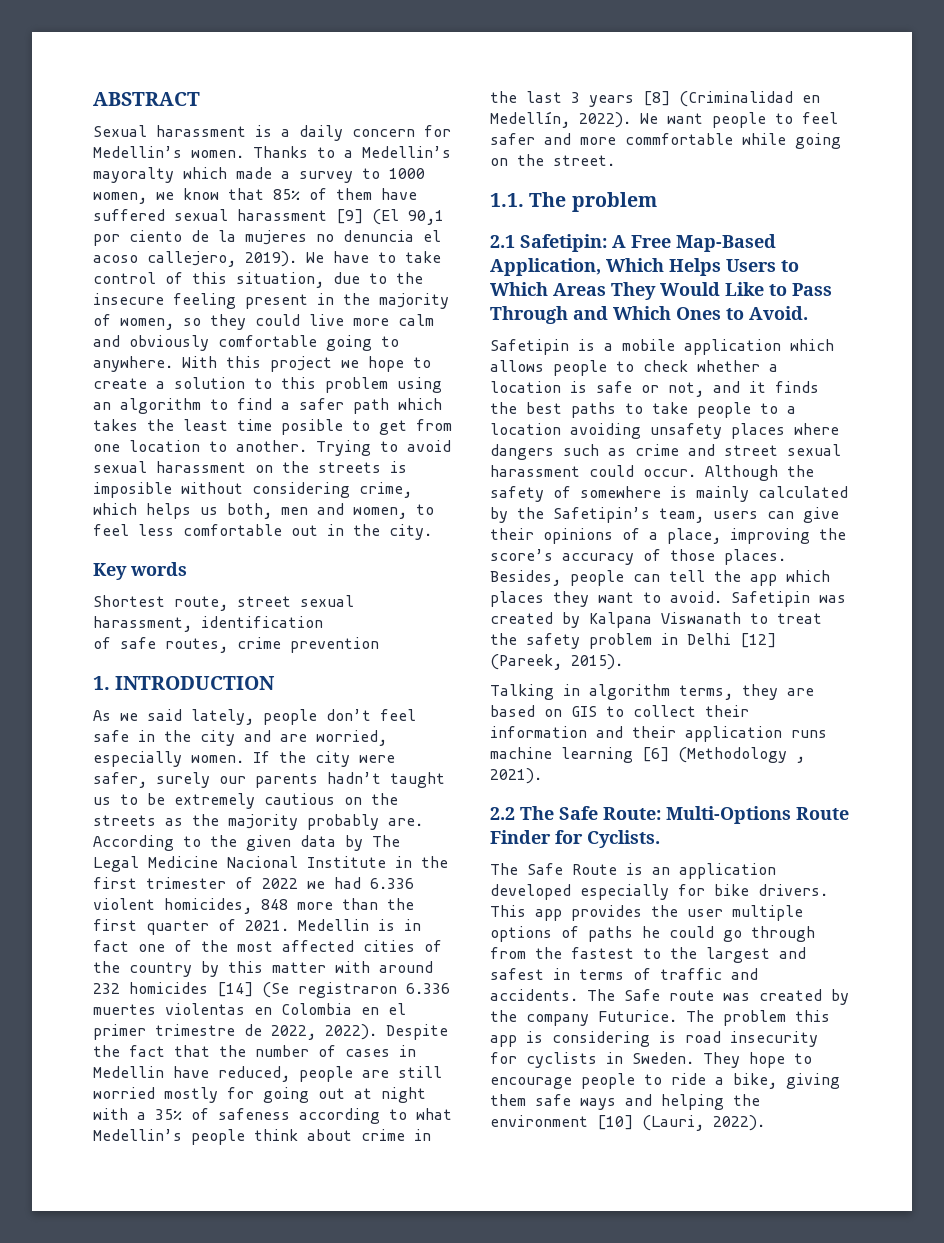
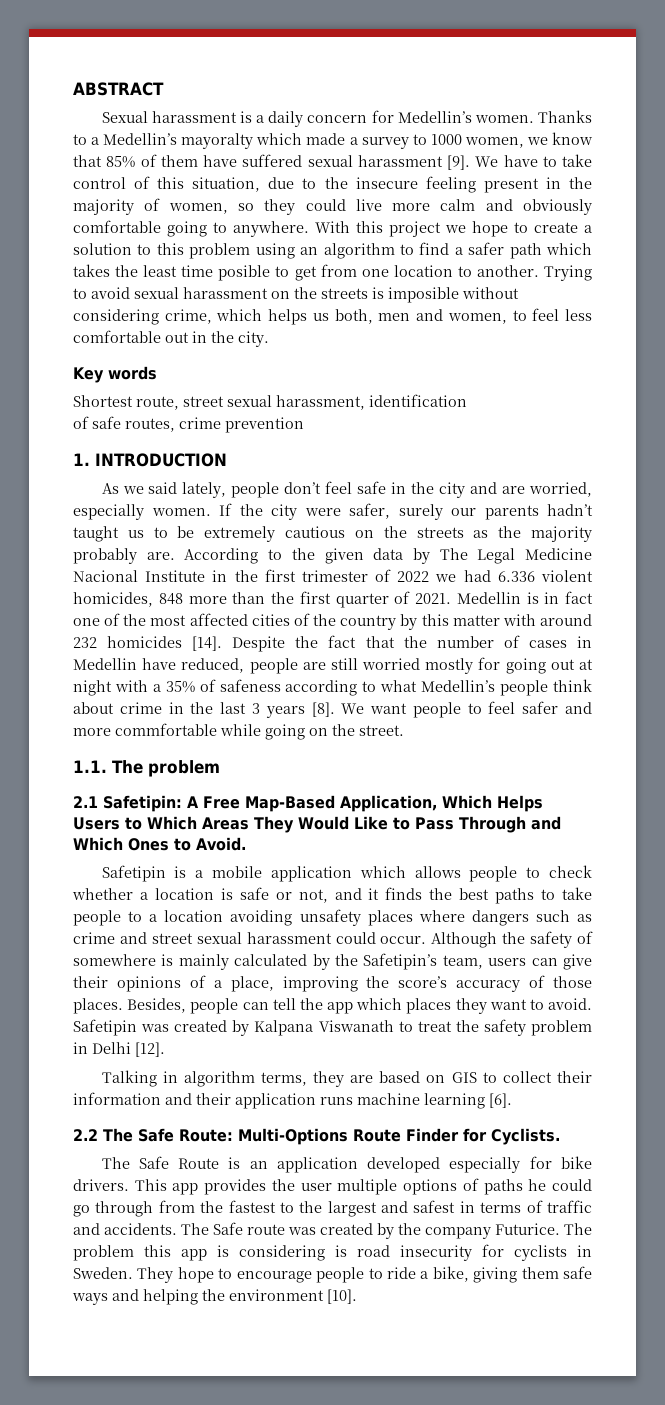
[336,209,444,225] [93,230,441,246] [93,251,297,267] [9] (El 90,1 por ciento de la mujeres no denuncia el acoso callejero, 2019). -> [447,155,470,170] [9].
[217,982,450,998] [93,1003,406,1015] [93,1024,377,1040] [14] (Se registraron 6.336 muertes violentas en Colombia en el primer trimestre de 2022, 2022). -> [192,636,223,651] [14].
[643,91,820,107] [490,111,631,128] [8] (Criminalidad en Medellín, 2022). -> [311,702,335,717] [8].
[740,633,776,648] [490,654,623,670] [12] (Pareek, 2015). -> [135,1042,165,1057] [12].
[642,747,805,763] [490,768,542,784] [6] (Methodology , 2021). -> [489,1093,512,1108] [6].
[597,1115,765,1131] [10] (Lauri, 2022). -> [327,1289,357,1304] [10].

